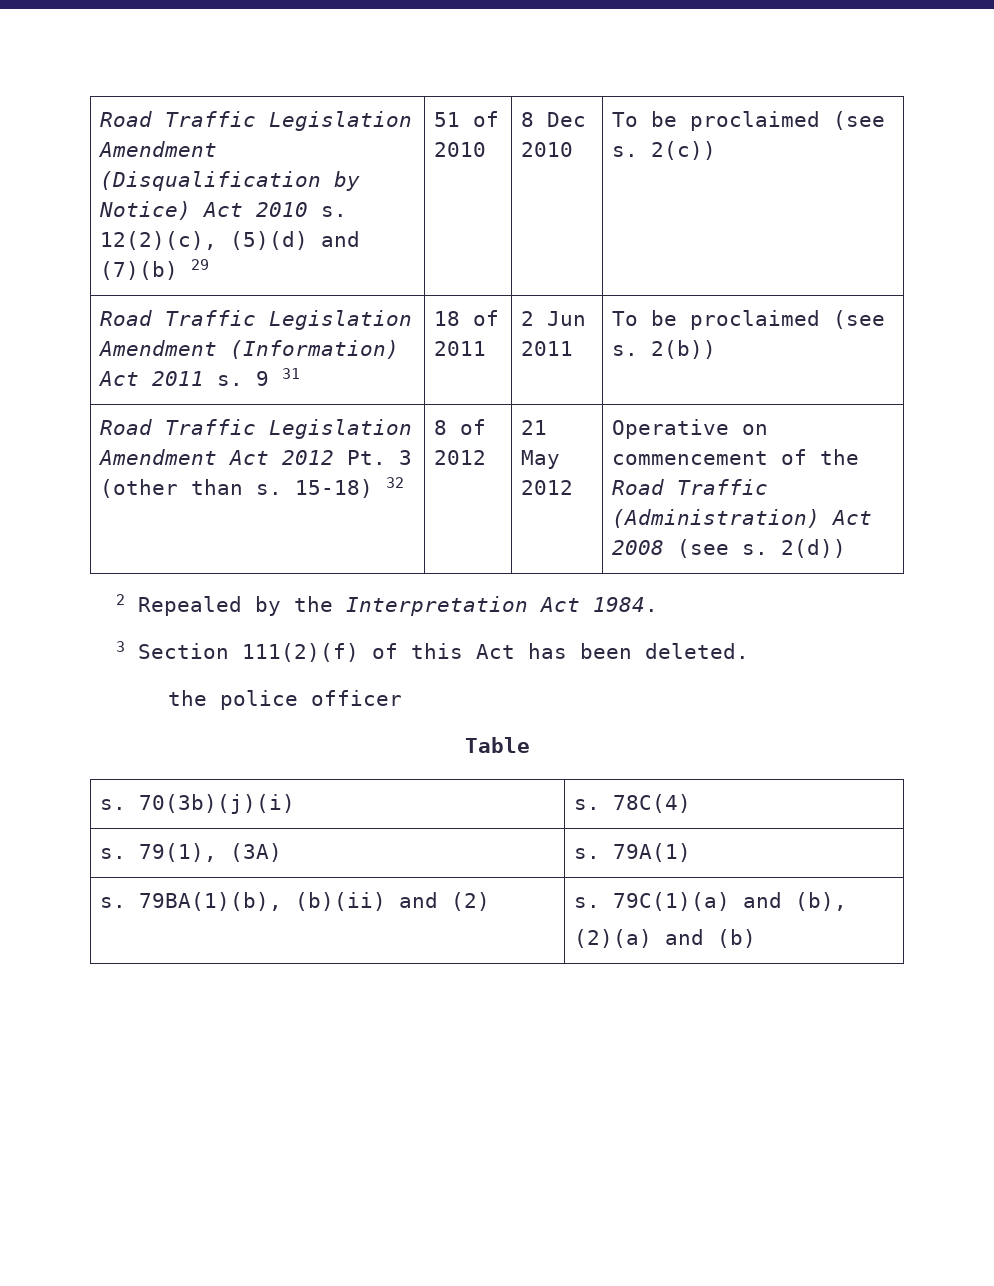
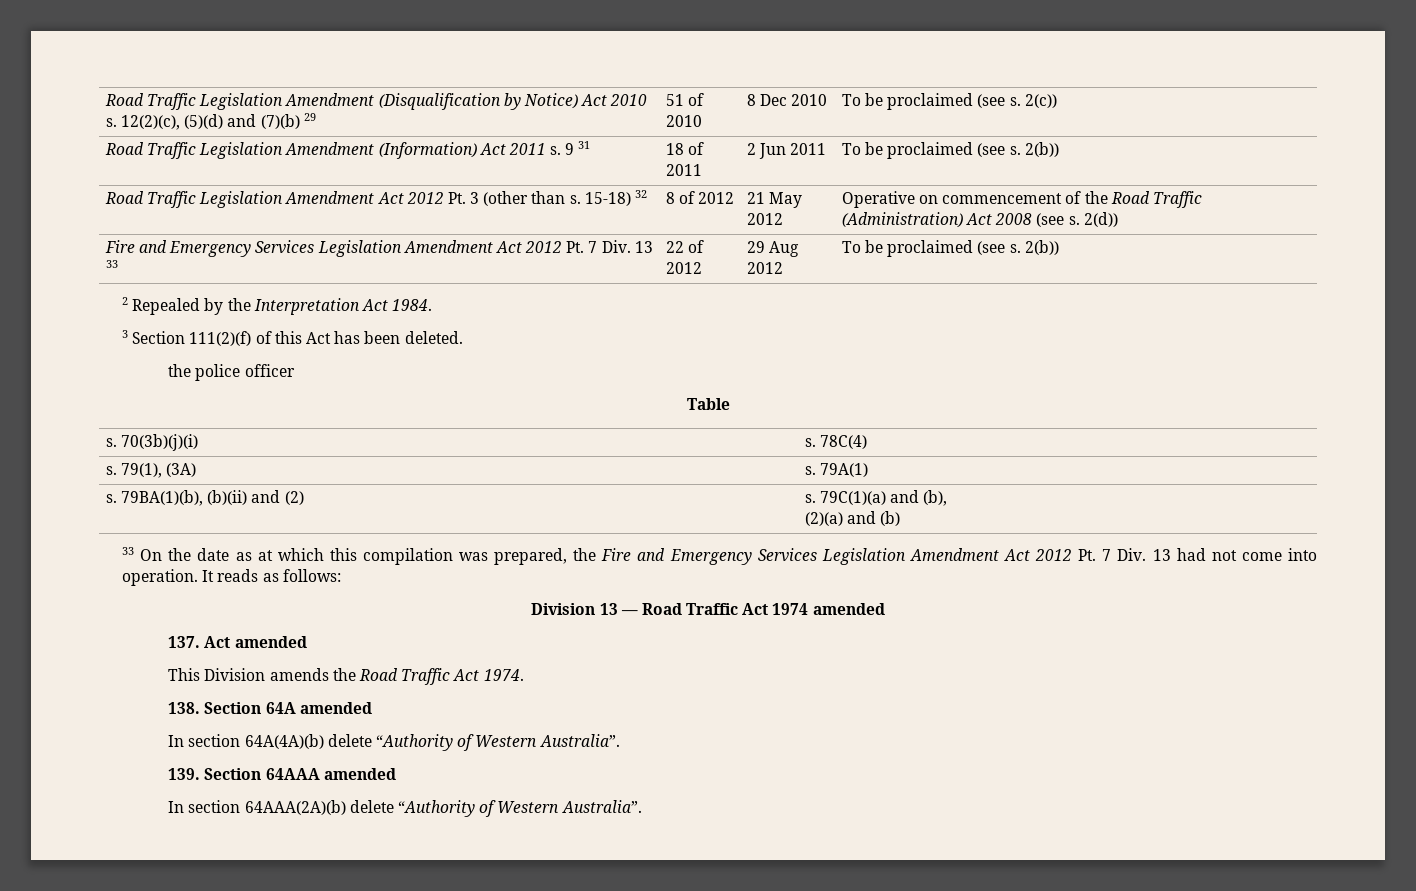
(847, 548) none -> [104,240,653,257] [105,260,118,268] [665,240,704,253] [665,262,702,274] [746,241,799,257] [746,262,783,274] [841,240,1059,257] // Fire and Emergency Services Legislation Amendment Act 2012 Pt. 7 Div. 13 33 | 22 of 2012 | 29 Aug 2012 | To be proclaimed (see s. 2(b))
(757, 938) none -> [122,547,1318,565] [122,569,341,586] [531,603,885,615] [168,636,307,648] [168,668,524,685] [168,702,372,714] [168,734,620,751] [168,768,396,780] [168,800,642,817] // 33 On the date as at which this compilation was prepared, the Fire and Emergency Services Legislation Amendment Act 2012 Pt. 7 Div. 13 had not come into operation. It reads as follows: // Division 13 — Road Traffic Act 1974 amended // 137. Act amended // This Division amends the Road Traffic Act 1974. // 138. Section 64A amended // In section 64A(4A)(b) delete “Authority of Western Australia”. // 139. Section 64AAA amended // In section 64AAA(2A)(b) delete “Authority of Western Australia”.

